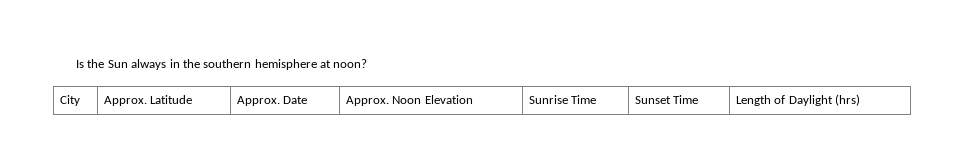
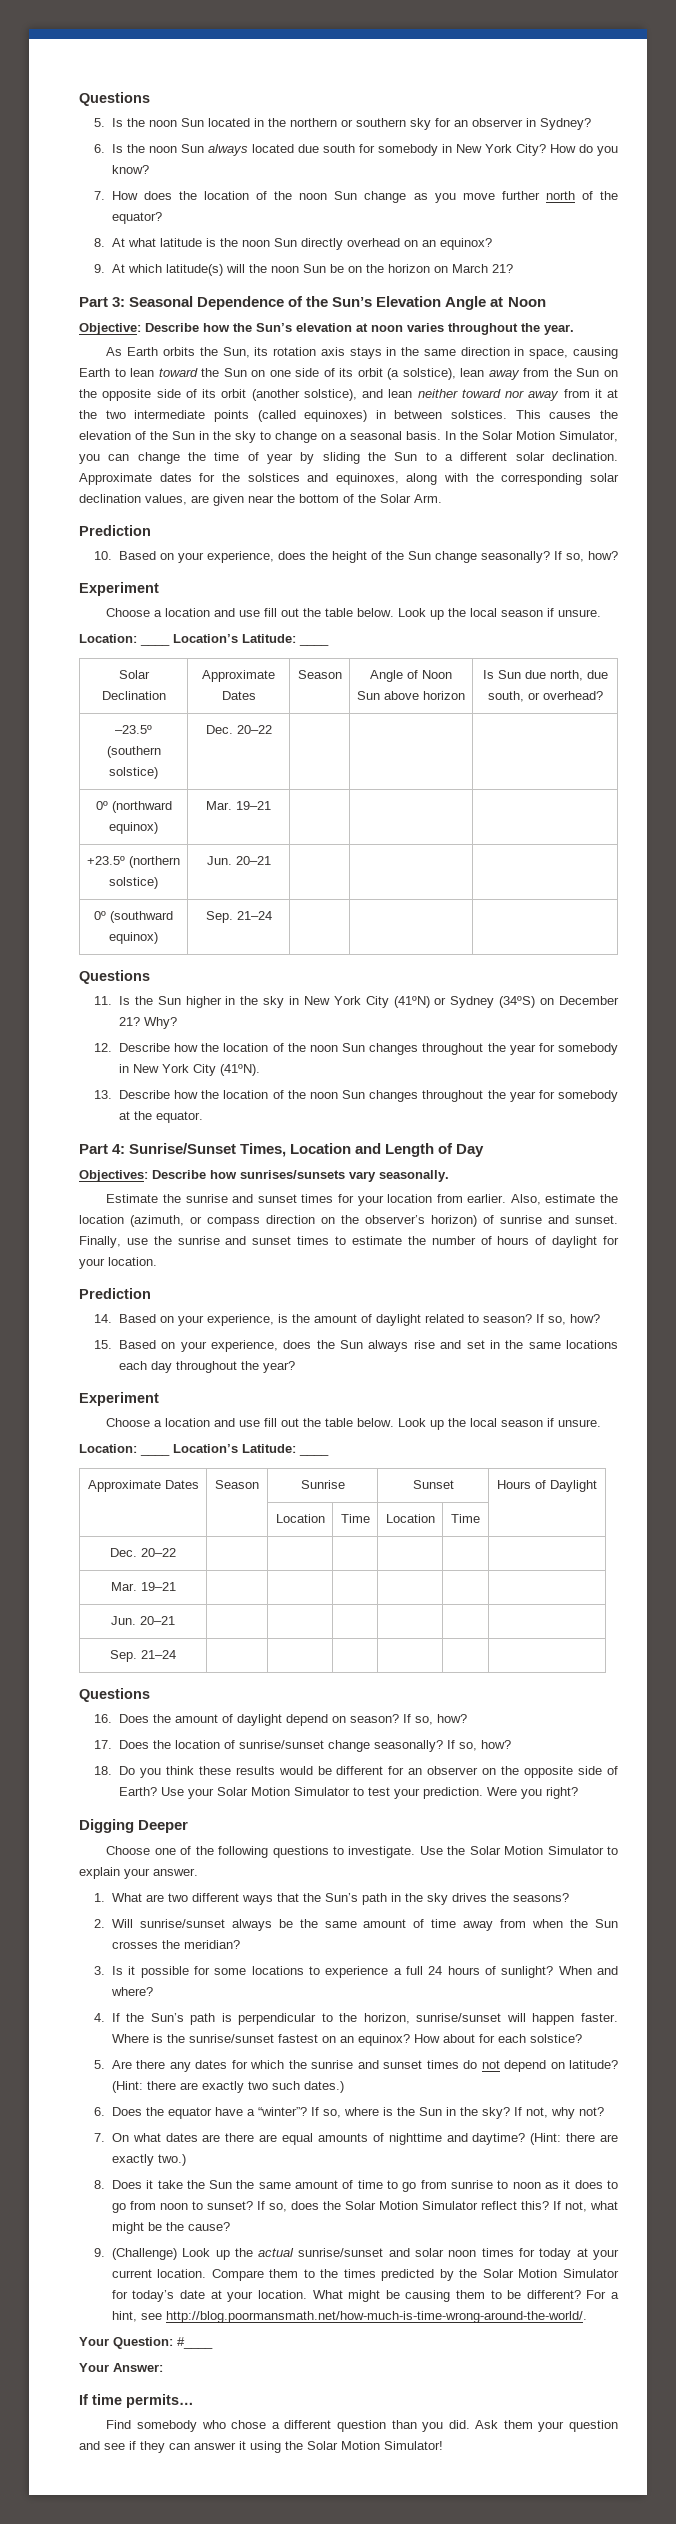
(76, 64) none -> [79,92,150,106] [94,118,591,130] [94,144,618,156] [111,165,149,174] [94,191,619,203] [111,212,162,224] [94,238,492,250] [94,264,513,276] [79,296,546,310] [79,323,574,335] [106,347,619,359] [79,368,618,380] [79,389,618,401] [79,410,618,422] [79,431,618,443] [79,452,618,464] [79,473,619,485] [79,494,442,506] [79,525,151,536] [94,551,618,563] [79,582,159,596] [106,608,602,620] [79,634,137,643] [140,643,170,646] [173,634,296,643] [299,643,329,646] [118,670,150,679] [101,691,166,700] [202,670,275,682] [221,691,256,700] [297,670,342,679] [370,670,452,682] [357,691,465,700] [482,670,608,681] [487,691,603,702] [115,725,152,734] [106,746,161,758] [109,767,158,779] [205,725,272,734] [95,801,172,813] [109,822,158,834] [206,801,271,810] [87,856,180,868] [109,877,158,889] [206,856,271,865] [94,911,173,923] [109,932,158,944] [205,911,272,923] [79,970,150,984] [94,996,113,1005] Questions // 5. Is the noon Sun located in the northern or southern sky for an observer in Sydney? // 6. Is the noon Sun always located due south for somebody in New York City? How do you know? // 7. How does the location of the noon Sun change as you move further north of the equator? // 8. At what latitude is the noon Sun directly overhead on an equinox? // 9. At which latitude(s) will the noon Sun be on the horizon on March 21? // Part 3: Seasonal Dependence of the Sun’s Elevation Angle at Noon // Objective: Describe how the Sun’s elevation at noon varies throughout the year. // As Earth orbits the Sun, its rotation axis stays in the same direction in space, causing Earth to lean toward the Sun on one side of its orbit (a solstice), lean away from the Sun on the opposite side of its orbit (another solstice), and lean neither toward nor away from it at the two intermediate points (called equinoxes) in between solstices. This causes the elevation of the Sun in the sky to change on a seasonal basis. In the Solar Motion Simulator, you can change the time of year by sliding the Sun to a different solar declination. Approximate dates for the solstices and equinoxes, along with the corresponding solar declination values, are given near the bottom of the Solar Arm. // Prediction // 10. Based on your experience, does the height of the Sun change seasonally? If so, how? // Experiment // Choose a location and use fill out the table below. Look up the local season if unsure. // Location: ____ Location’s Latitude: ____ // Solar Declination | Approximate Dates | Season | Angle of Noon Sun above horizon | Is Sun due north, due south, or overhead? // –23.5º (southern solstice) | Dec. 20–22 | | | // 0º (northward equinox) | Mar. 19–21 | | | // +23.5º (northern solstice) | Jun. 20–21 | | | // 0º (southward equinox) | Sep. 21–24 | | | // Questions // 11.
[131,59,368,70] [59,95,80,106] [103,95,193,106] [236,96,308,106] [345,95,473,106] [528,95,597,104] [634,95,699,104] [735,94,861,106] always in the southern hemisphere at noon? // City | Approx. Latitude | Approx. Date | Approx. Noon Elevation | Sunrise Time | Sunset Time | Length of Daylight (hrs) -> [185,996,619,1008] [118,1017,177,1029] [94,1043,619,1055] [118,1064,260,1076] [94,1090,619,1102] [118,1111,203,1123] [79,1143,485,1157] [79,1170,449,1182] [106,1194,618,1206] [79,1215,618,1227] [79,1236,620,1248] [79,1257,157,1269] [79,1288,151,1299] [94,1314,600,1326] [94,1340,618,1352] [118,1361,295,1373] [79,1392,159,1406] [106,1418,602,1430] [79,1444,137,1453] [140,1453,170,1456] [173,1444,296,1453] [299,1453,329,1456] [87,1480,199,1492] [215,1480,259,1489] [300,1480,345,1489] [412,1480,454,1489] [497,1480,597,1492] [275,1514,325,1523] [340,1514,370,1523] [385,1514,435,1523] [451,1514,480,1523] [110,1548,176,1557] [110,1582,176,1591] [111,1616,175,1625] [110,1650,176,1662] [79,1688,150,1702] [94,1714,467,1726] [94,1740,511,1752] [94,1766,619,1778] [118,1787,578,1799] [79,1819,189,1833] [106,1846,619,1858] [79,1867,198,1879] [94,1893,569,1905] [94,1919,619,1931] [111,1940,240,1949] [94,1966,618,1978] [110,1987,153,1996] [94,2013,619,2025] [111,2034,582,2046] [94,2060,618,2072] [111,2081,344,2093] [94,2107,604,2119] [94,2133,618,2145] [111,2154,186,2166] [94,2180,619,2192] [111,2201,618,2213] [111,2222,230,2234] [94,2248,619,2260] [111,2269,620,2281] [111,2290,619,2302] [111,2311,587,2323] [79,2337,213,2349] [79,2363,163,2372] [79,2394,194,2408] [106,2420,618,2432] [79,2441,443,2453] higher in the sky in New York City (41ºN) or Sydney (34ºS) on December 21? Why? // 12. Describe how the location of the noon Sun changes throughout the year for somebody in New York City (41ºN). // 13. Describe how the location of the noon Sun changes throughout the year for somebody at the equator. // Part 4: Sunrise/Sunset Times, Location and Length of Day // Objectives: Describe how sunrises/sunsets vary seasonally. // Estimate the sunrise and sunset times for your location from earlier. Also, estimate the location (azimuth, or compass direction on the observer’s horizon) of sunrise and sunset. Finally, use the sunrise and sunset times to estimate the number of hours of daylight for your location. // Prediction // 14. Based on your experience, is the amount of daylight related to season? If so, how? // 15. Based on your experience, does the Sun always rise and set in the same locations each day throughout the year? // Experiment // Choose a location and use fill out the table below. Look up the local season if unsure. // Location: ____ Location’s Latitude: ____ // Approximate Dates | Season | Sunrise | Sunset | Hours of Daylight // | | Location | Time | Location | Time | // Dec. 20–22 | | | | | | // Mar. 19–21 | | | | | | // Jun. 20–21 | | | | | | // Sep. 21–24 | | | | | | // Questions // 16. Does the amount of daylight depend on season? If so, how? // 17. Does the location of sunrise/sunset change seasonally? If so, how? // 18. Do you think these results would be different for an observer on the opposite side of Earth? Use your Solar Motion Simulator to test your prediction. Were you right? // Digging Deeper // Choose one of the following questions to investigate. Use the Solar Motion Simulator to explain your answer. // 1. What are two different ways that the Sun’s path in the sky drives the seasons? // 2. Will sunrise/sunset always be the same amount of time away from when the Sun crosses the meridian? // 3. Is it possible for some locations to experience a full 24 hours of sunlight? When and where? // 4. If the Sun’s path is perpendicular to the horizon, sunrise/sunset will happen faster. Where is the sunrise/sunset fastest on an equinox? How about for each solstice? // 5. Are there any dates for which the sunrise and sunset times do not depend on latitude? (Hint: there are exactly two such dates.) // 6. Does the equator have a “winter”? If so, where is the Sun in the sky? If not, why not? // 7. On what dates are there are equal amounts of nighttime and daytime? (Hint: there are exactly two.) // 8. Does it take the Sun the same amount of time to go from sunrise to noon as it does to go from noon to sunset? If so, does the Solar Motion Simulator reflect this? If not, what might be the cause? // 9. (Challenge) Look up the actual sunrise/sunset and solar noon times for today at your current location. Compare them to the times predicted by the Solar Motion Simulator for today’s date at your location. What might be causing them to be different? For a hint, see http://blog.poormansmath.net/how-much-is-time-wrong-around-the-world/. // Your Question: #____ // Your Answer: // If time permits… // Find somebody who chose a different question than you did. Ask them your question and see if they can answer it using the Solar Motion Simulator!

